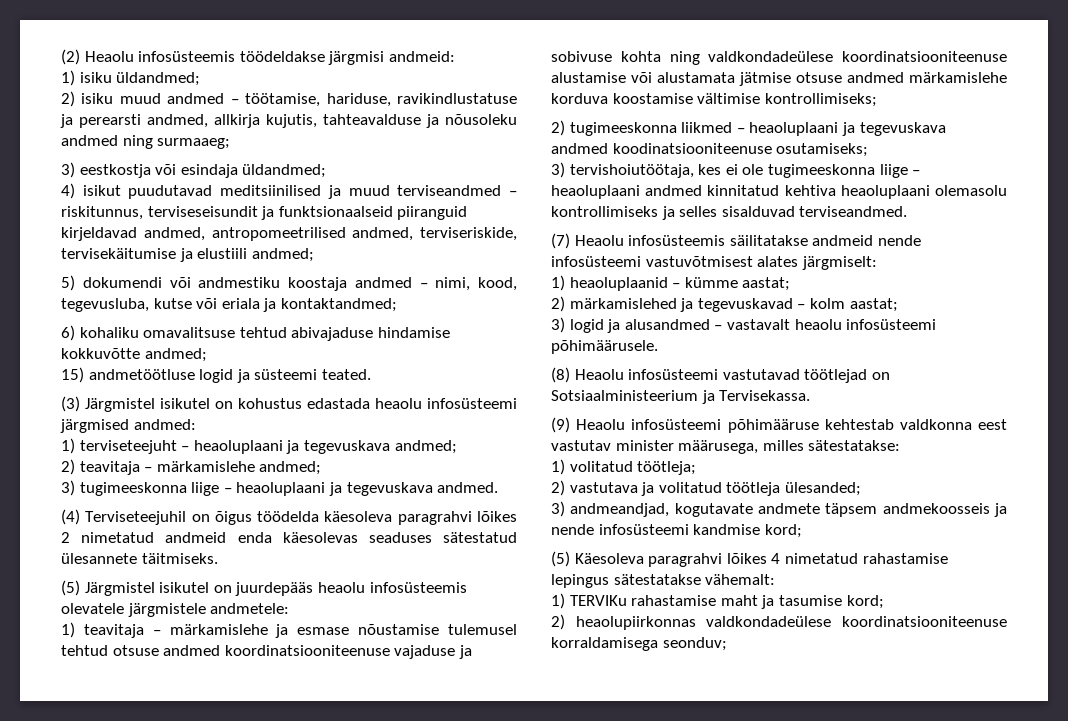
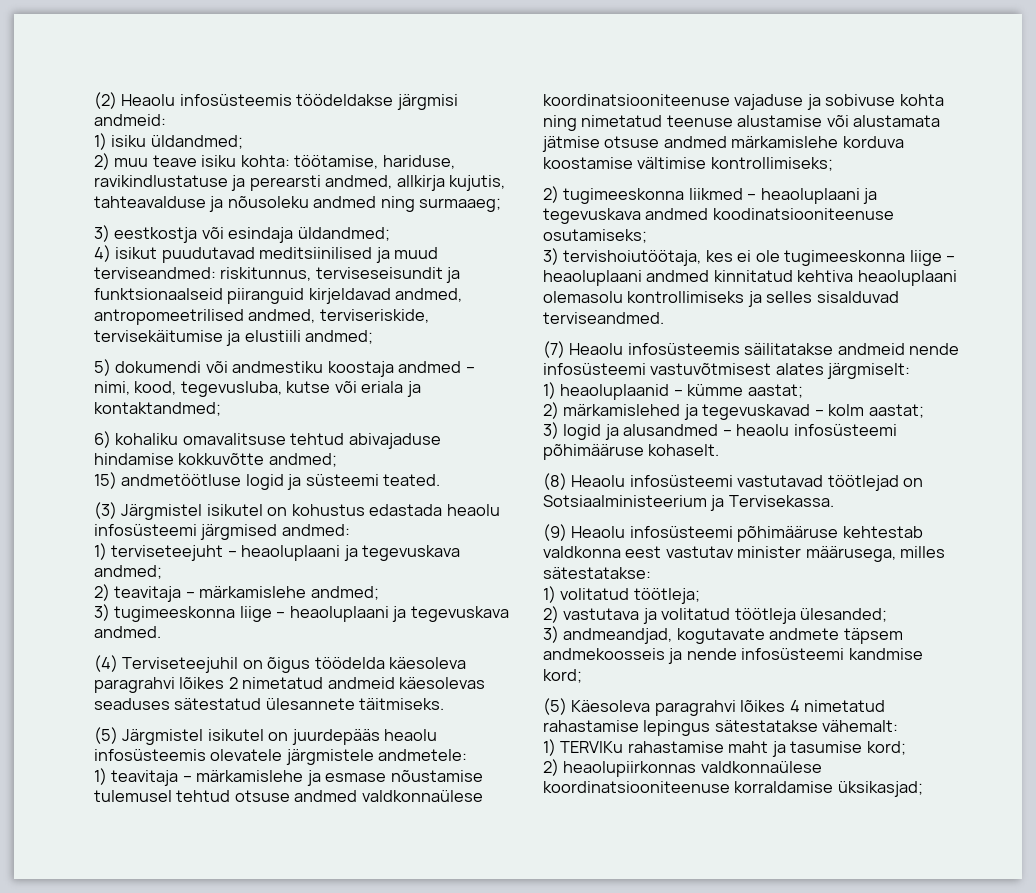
[81,93,239,104] isiku muud andmed – -> [114,155,290,167] muu teave isiku kohta:
[397,185,517,196] terviseandmed – -> [94,267,216,279] terviseandmed:
[237,532,272,543] enda -> (395, 683) none
(221, 650) none -> [361,790,483,802] valdkonnaülese
[708,51,1007,62] valdkondadeülese koordinatsiooniteenuse -> [581,115,733,127] nimetatud teenuse
[726,319,937,330] [551,340,658,354] vastavalt heaolu infosüsteemi põhimäärusele. -> [736,424,897,436] [543,444,720,460] heaolu infosüsteemi põhimääruse kohaselt.
[706,616,1007,627] [551,637,727,651] valdkondadeülese koordinatsiooniteenuse korraldamisega seonduv; -> [700,761,822,773] [543,781,923,797] valdkonnaülese koordinatsiooniteenuse korraldamise üksikasjad;

